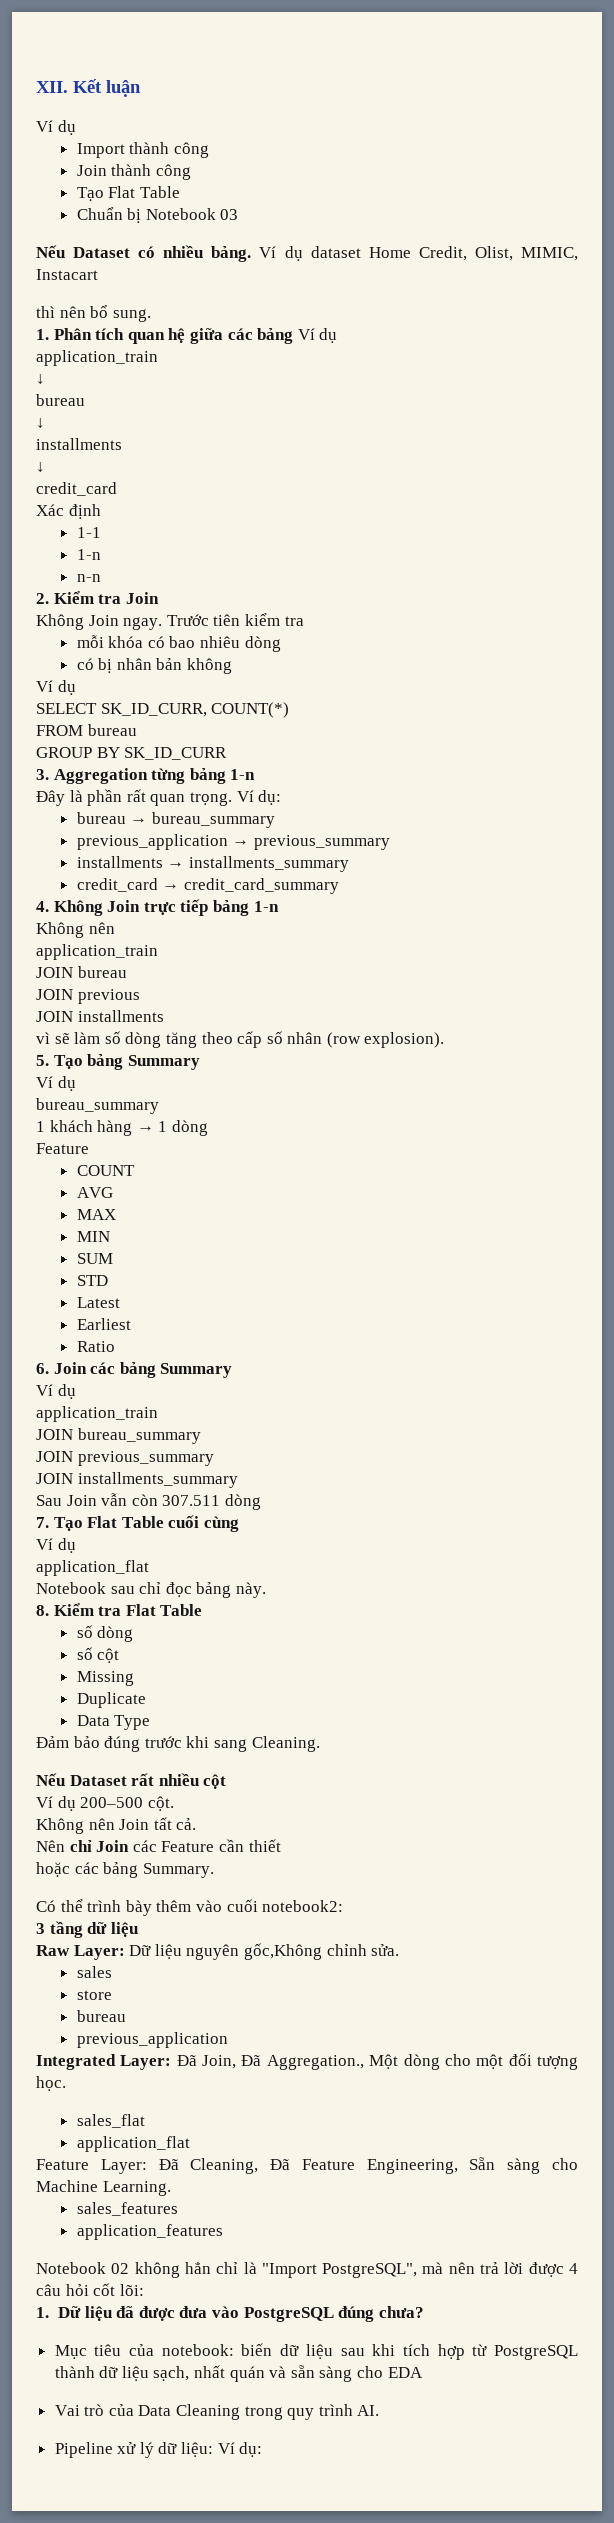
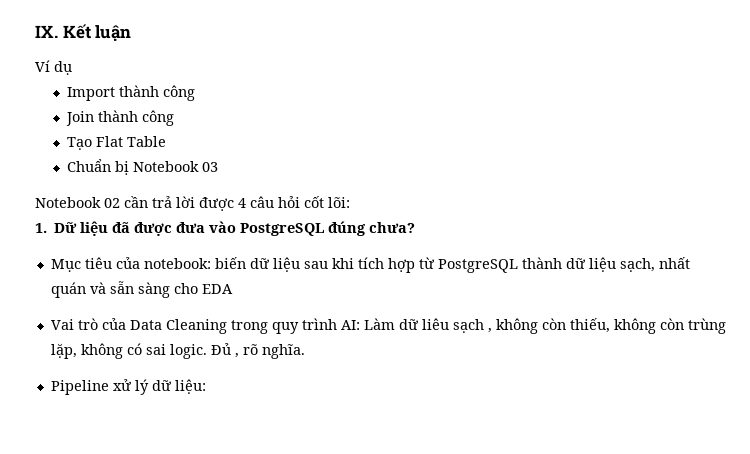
[36,81,68,93] XII. -> [35,25,58,38] IX.
[36,245,578,262] [36,269,98,280] [36,305,151,322] [36,328,338,344] [36,350,158,366] [36,374,45,384] [36,394,85,406] [36,418,45,428] [36,438,122,450] [36,462,45,472] [36,482,117,496] [36,504,101,519] [76,527,101,538] [76,549,101,560] [76,574,101,582] [36,591,159,604] [36,613,304,630] [76,635,281,652] [76,658,233,674] [36,680,76,695] [36,702,290,718] [36,724,137,736] [36,747,228,760] [36,768,256,784] [36,789,282,806] [76,812,275,828] [76,834,390,850] [76,856,349,872] [76,878,339,894] [36,899,279,916] [36,922,115,938] [36,944,158,960] [36,966,127,978] [36,989,140,1004] [36,1010,164,1022] [36,1031,445,1048] [36,1054,200,1070] [36,1076,76,1091] [36,1098,159,1114] [36,1120,208,1136] [36,1143,89,1154] [76,1165,135,1176] [76,1187,113,1198] [76,1209,116,1220] [76,1231,110,1242] [76,1253,113,1264] [76,1275,108,1286] [76,1297,120,1308] [76,1318,131,1330] [76,1341,115,1352] [36,1362,233,1378] [36,1384,76,1399] [36,1406,158,1422] [36,1428,201,1444] [36,1451,214,1466] [36,1472,238,1488] [36,1493,261,1510] [36,1515,239,1532] [36,1538,76,1553] [36,1560,149,1576] [36,1582,266,1598] [36,1603,203,1616] [76,1625,134,1642] [76,1647,120,1663] [76,1671,134,1686] [76,1692,146,1708] [76,1715,151,1730] [36,1736,320,1752] [36,1773,227,1789] [36,1796,174,1811] [36,1817,197,1834] [36,1839,281,1852] [36,1862,214,1878] [36,1899,344,1916] [36,1921,138,1938] [36,1943,400,1960] [76,1966,112,1978] [76,1990,112,2000] [76,2010,126,2022] [76,2032,228,2048] [36,2053,579,2070] [36,2076,66,2091] [76,2114,145,2128] [76,2136,190,2152] [36,2157,578,2174] [36,2180,171,2196] [76,2202,178,2216] [76,2224,223,2240] [36,2262,475,2278] Nếu Dataset có nhiều bảng. Ví dụ dataset Home Credit, Olist, MIMIC, Instacart // thì nên bổ sung. // 1. Phân tích quan hệ giữa các bảng Ví dụ // application_train // ↓ // bureau // ↓ // installments // ↓ // credit_card // Xác định // 1-1 // 1-n // n-n // 2. Kiểm tra Join // Không Join ngay. Trước tiên kiểm tra // mỗi khóa có bao nhiêu dòng // có bị nhân bản không // Ví dụ // SELECT SK_ID_CURR, COUNT(*) // FROM bureau // GROUP BY SK_ID_CURR // 3. Aggregation từng bảng 1-n // Đây là phần rất quan trọng. Ví dụ: // bureau → bureau_summary // previous_application → previous_summary // installments → installments_summary // credit_card → credit_card_summary // 4. Không Join trực tiếp bảng 1-n // Không nên // application_train // JOIN bureau // JOIN previous // JOIN installments // vì sẽ làm số dòng tăng theo cấp số nhân (row explosion). // 5. Tạo bảng Summary // Ví dụ // bureau_summary // 1 khách hàng → 1 dòng // Feature // COUNT // AVG // MAX // MIN // SUM // STD // Latest // Earliest // Ratio // 6. Join các bảng Summary // Ví dụ // application_train // JOIN bureau_summary // JOIN previous_summary // JOIN installments_summary // Sau Join vẫn còn 307.511 dòng // 7. Tạo Flat Table cuối cùng // Ví dụ // application_flat // Notebook sau chỉ đọc bảng này. // 8. Kiểm tra Flat Table // số dòng // số cột // Missing // Duplicate // Data Type // Đảm bảo đúng trước khi sang Cleaning. // Nếu Dataset rất nhiều cột // Ví dụ 200–500 cột. // Không nên Join tất cả. // Nên chỉ Join các Feature cần thiết // hoặc các bảng Summary. // Có thể trình bày thêm vào cuối notebook2: // 3 tầng dữ liệu // Raw Layer: Dữ liệu nguyên gốc,Không chỉnh sửa. // sales // store // bureau // previous_application // Integrated Layer: Đã Join, Đã Aggregation., Một dòng cho một đối tượng học. // sales_flat // application_flat // Feature Layer: Đã Cleaning, Đã Feature Engineering, Sẵn sàng cho Machine Learning. // sales_features // application_features // Notebook 02 không hẳn chỉ là "Import PostgreSQL", mà nên -> [35,196,148,208] Notebook 02 cần
[357,2405,380,2416] AI. -> [340,318,726,334] [50,343,305,359] AI: Làm dữ liêu sạch , không còn thiếu, không còn trùng lặp, không có sai logic. Đủ , rõ nghĩa.
[217,2442,263,2457] Ví dụ: -> (206, 386) none

